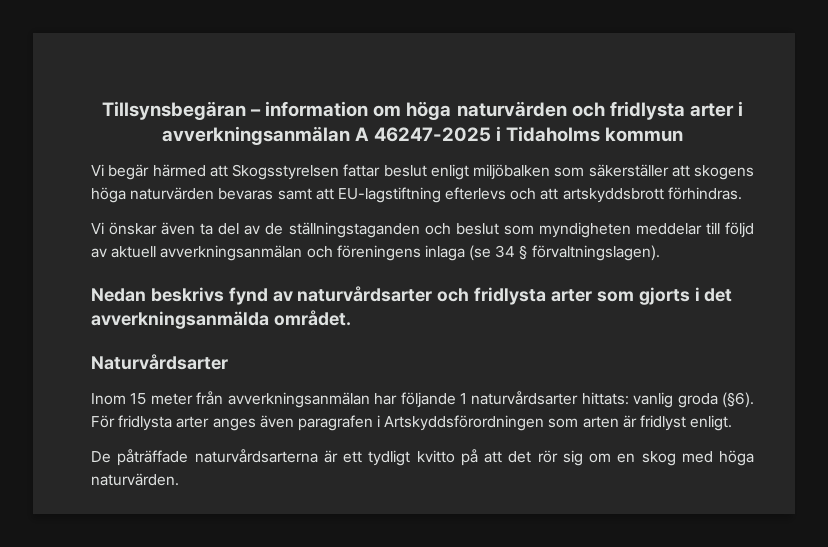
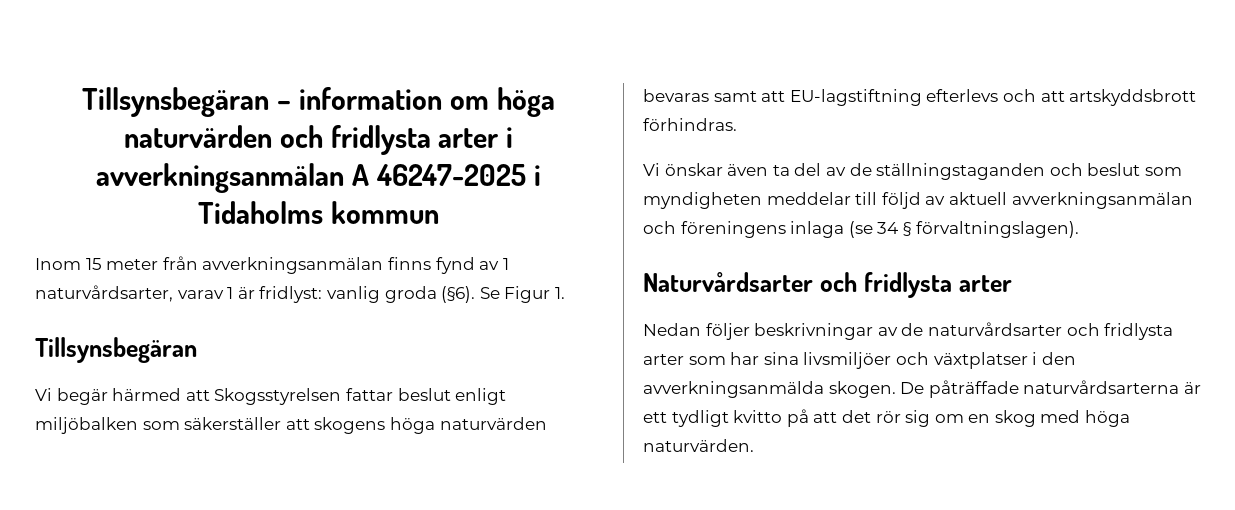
(684, 134) none -> [35,256,509,274] [35,285,565,303] [35,337,197,363] // Inom 15 meter från avverkningsanmälan finns fynd av 1 naturvårdsarter, varav 1 är fridlyst: vanlig groda (§6). Se Figur 1. // Tillsynsbegäran
[91,287,293,305] Nedan beskrivs fynd av -> [643,272,1012,298] [643,323,924,340] Naturvårdsarter och fridlysta arter // Nedan följer beskrivningar av de
[638,287,733,305] [91,310,351,329] [91,354,228,370] [91,391,754,408] [91,415,733,431] gjorts i det avverkningsanmälda området. // Naturvårdsarter // Inom 15 meter från avverkningsanmälan har följande 1 naturvårdsarter hittats: vanlig groda (§6). För fridlysta arter anges även paragrafen i Artskyddsförordningen som arten är fridlyst enligt. // -> [730,352,1076,369] [643,381,896,398] har sina livsmiljöer och växtplatser i den avverkningsanmälda skogen.

